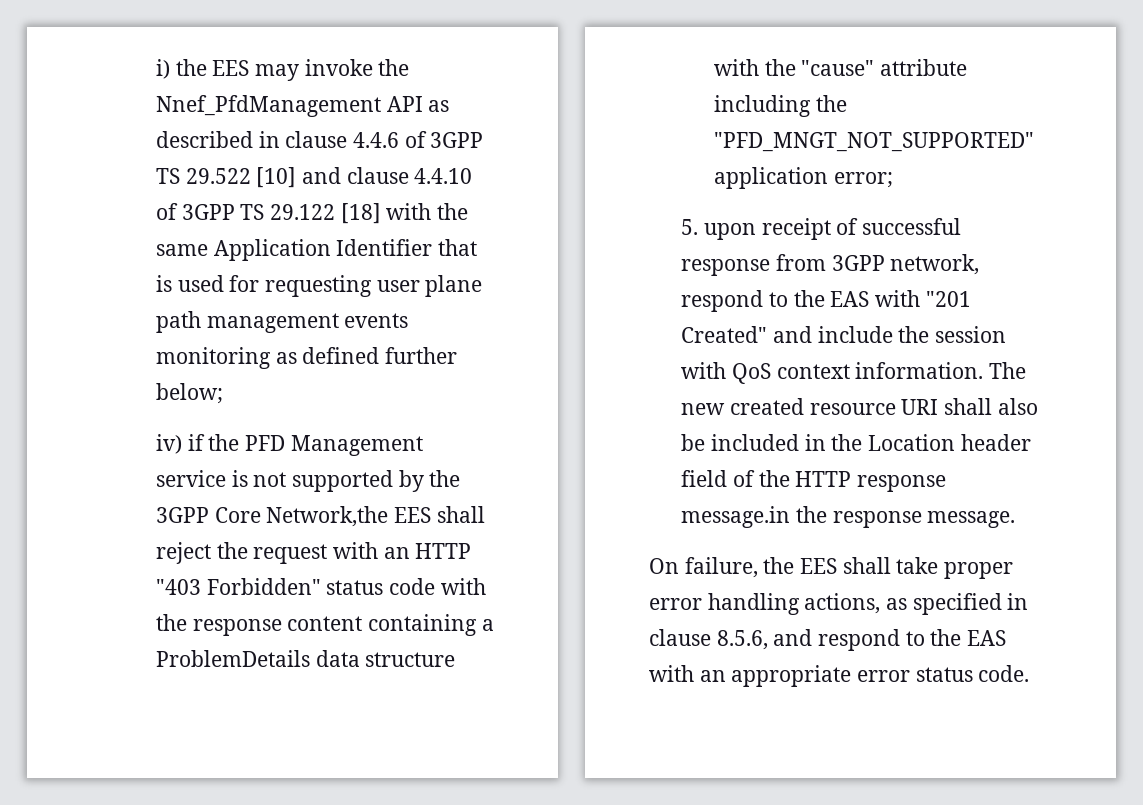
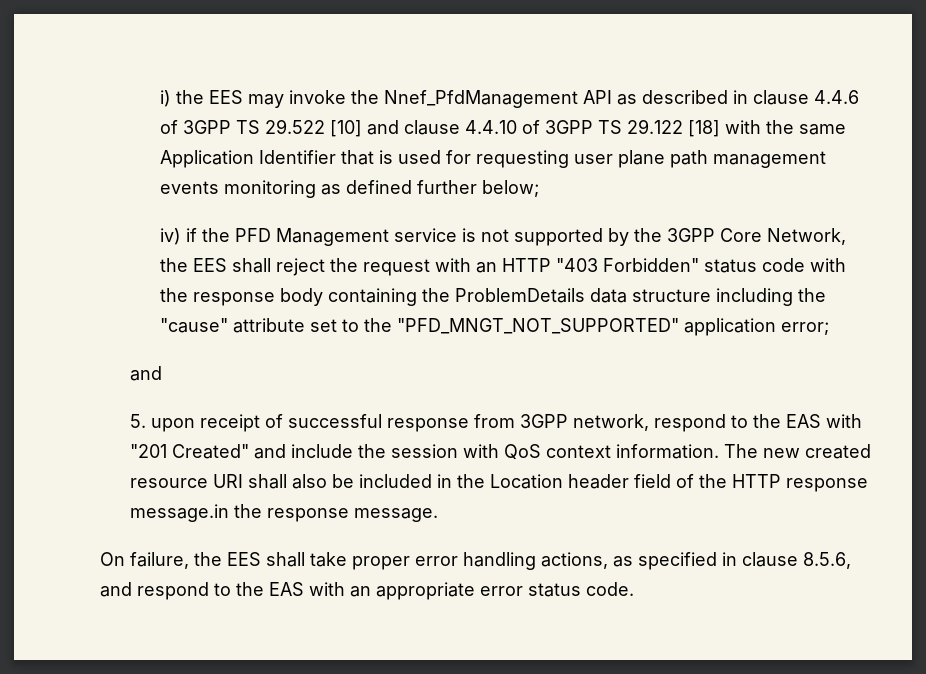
[266,506,389,527] Network,the -> [766,228,846,245] [159,258,188,272] Network, the
[287,614,494,636] content containing a -> [279,288,450,306] body containing the
[713,59,759,76] with -> [715,288,793,306] including
[713,95,811,117] including -> [309,319,359,332] set to
(893, 180) none -> [129,366,162,381] // and

